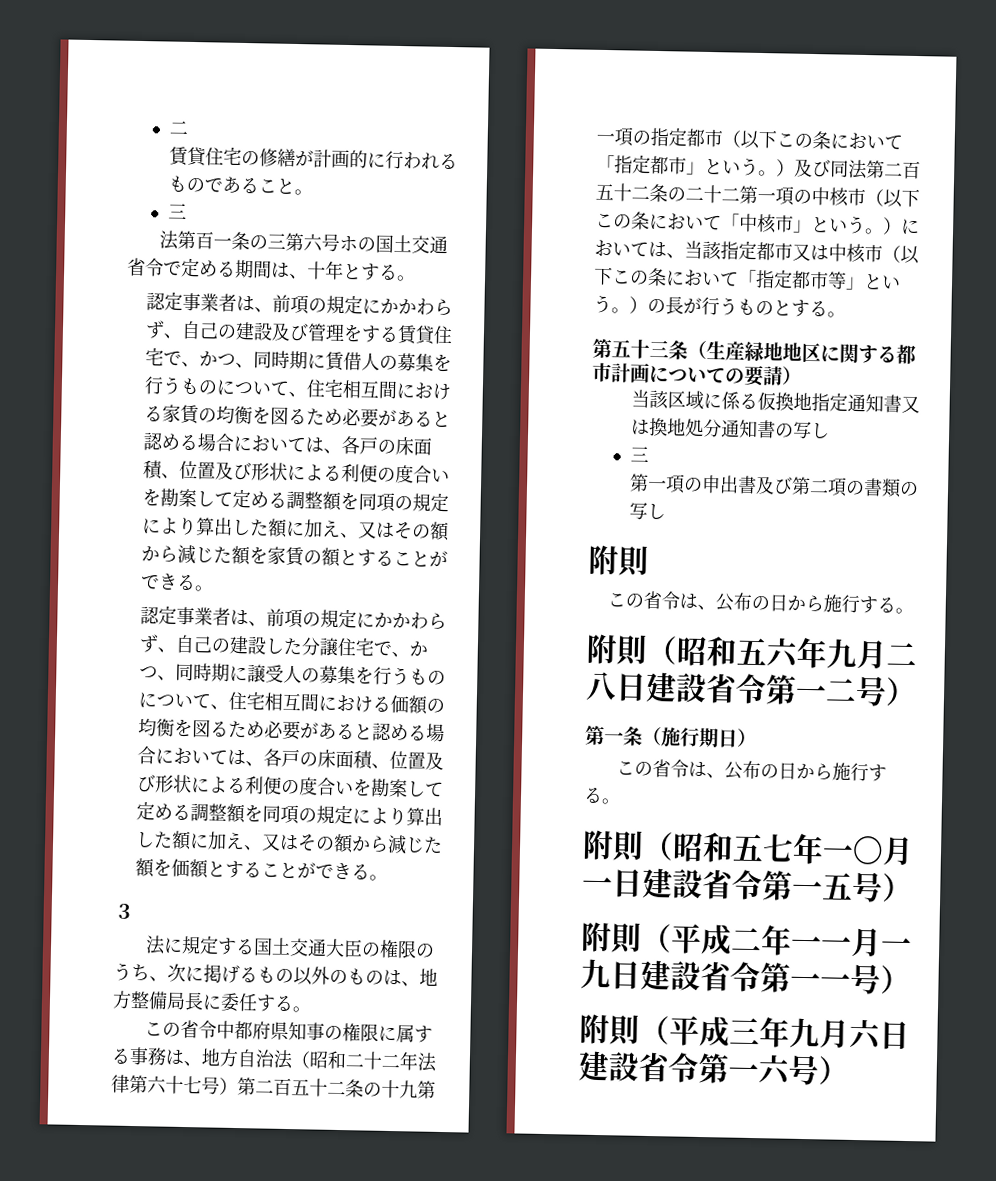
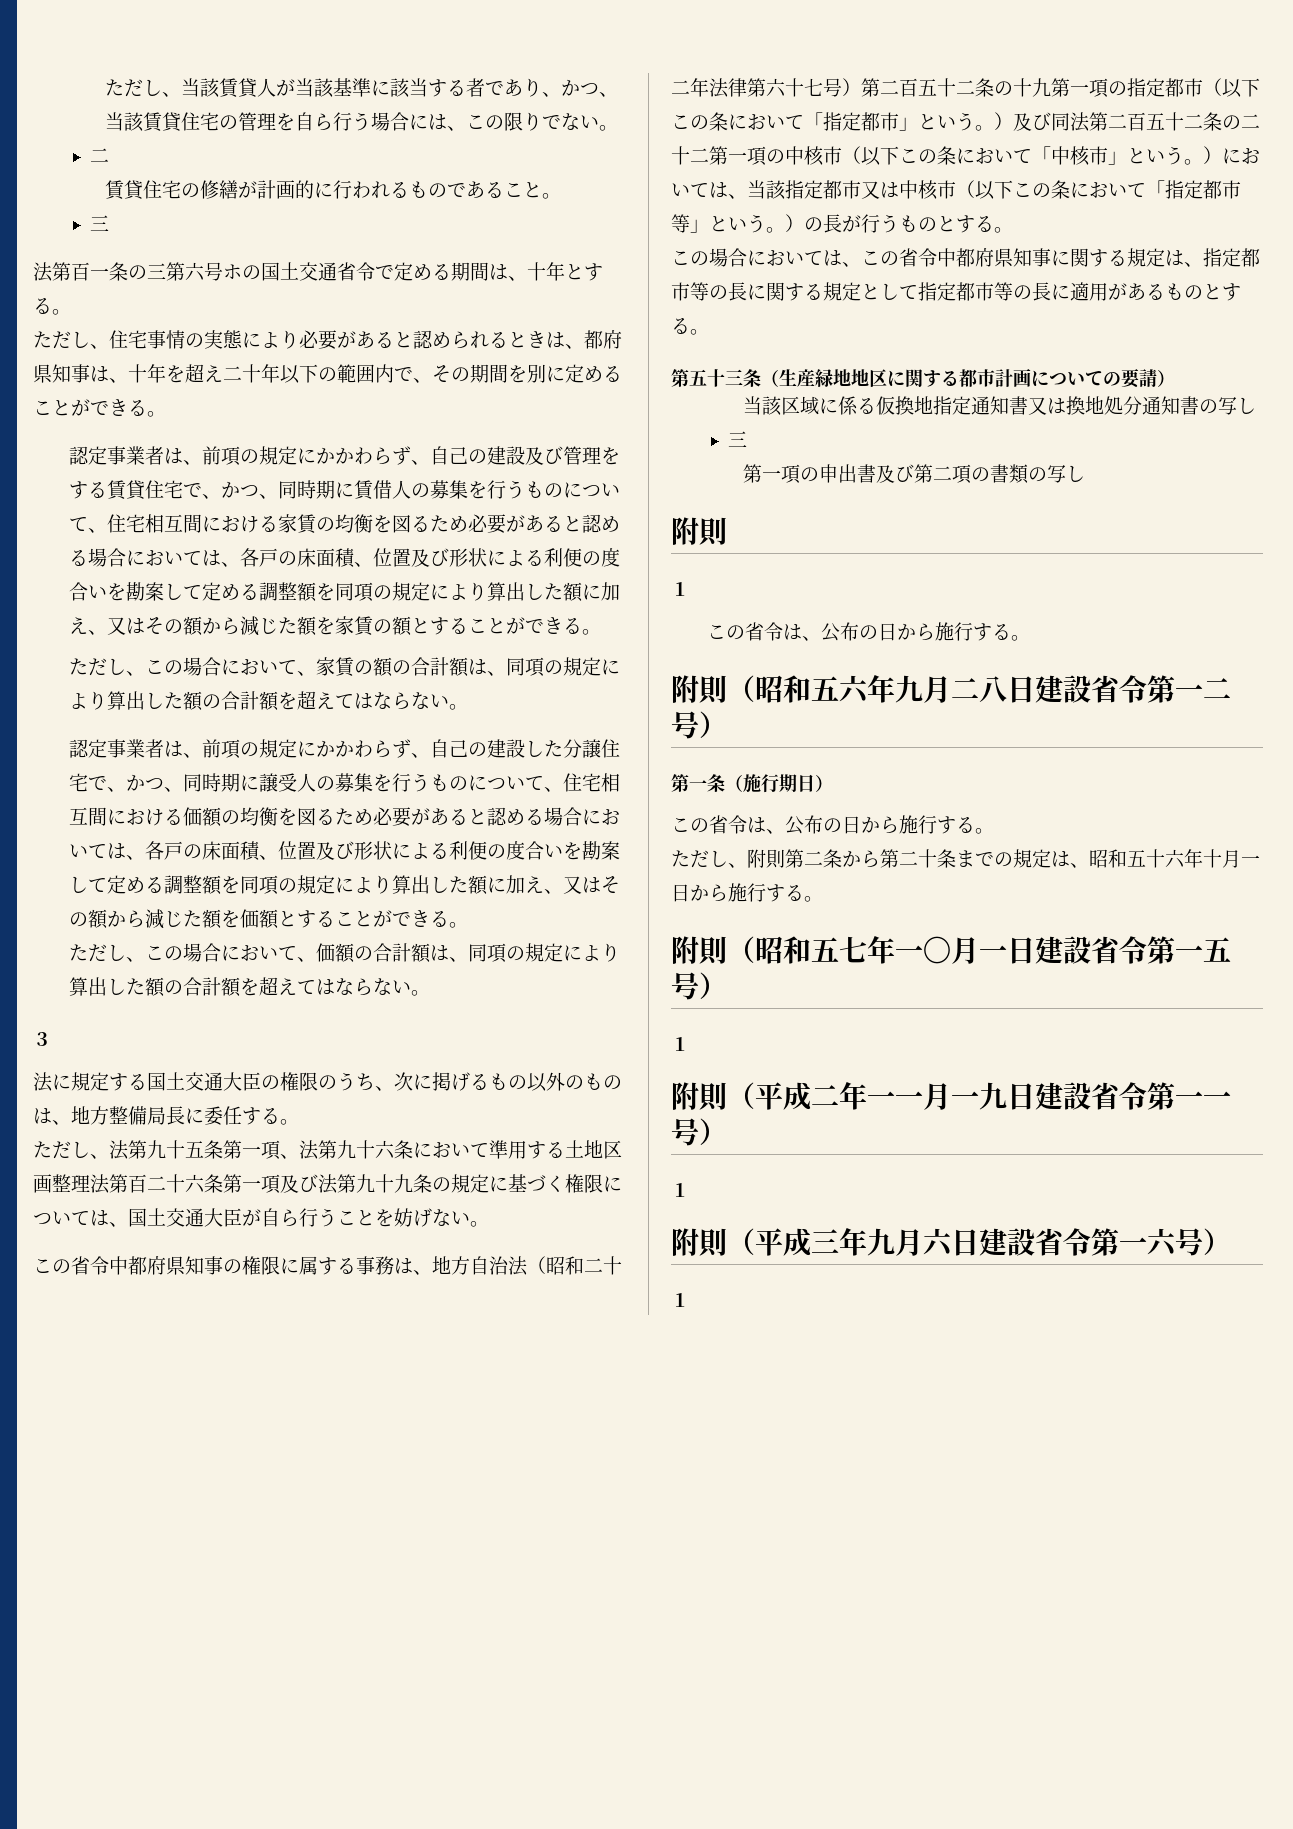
(168, 127) none -> [105,78,619,98] [105,112,619,132] ただし、当該賃貸人が当該基準に該当する者であり、かつ、当該賃貸住宅の管理を自ら行う場合には、この限りでない。 //
(416, 278) none -> [33,330,622,350] [33,364,622,384] [33,399,166,417] // ただし、住宅事情の実態により必要があると認められるときは、都府県知事は、十年を超え二十年以下の範囲内で、その期間を別に定めることができる。
(214, 588) none -> [69,657,621,677] [69,691,469,711] // ただし、この場合において、家賃の額の合計額は、同項の規定により算出した額の合計額を超えてはならない。
(388, 877) none -> [69,943,621,963] [69,977,431,997] // ただし、この場合において、価額の合計額は、同項の規定により算出した額の合計額を超えてはならない。
(311, 1009) none -> [33,1140,622,1160] [33,1174,622,1194] [33,1208,489,1227] // ただし、法第九十五条第一項、法第九十六条において準用する土地区画整理法第百二十六条第一項及び法第九十九条の規定に基づく権限については、国土交通大臣が自ら行うことを妨げない。
(846, 314) none -> [671,248,1260,267] [671,282,1241,301] [671,318,709,335] // この場合においては、この省令中都府県知事に関する規定は、指定都市等の長に関する規定として指定都市等の長に適用があるものとする。
(649, 561) none -> [671,582,689,596] // １
(620, 801) none -> [671,849,1260,869] [671,883,823,902] // ただし、附則第二条から第二十条までの規定は、昭和五十六年十月一日から施行する。
(913, 888) none -> [671,1037,689,1051] // １
(911, 980) none -> [671,1183,689,1197] // １
(850, 1070) none -> [671,1293,689,1307] // １

